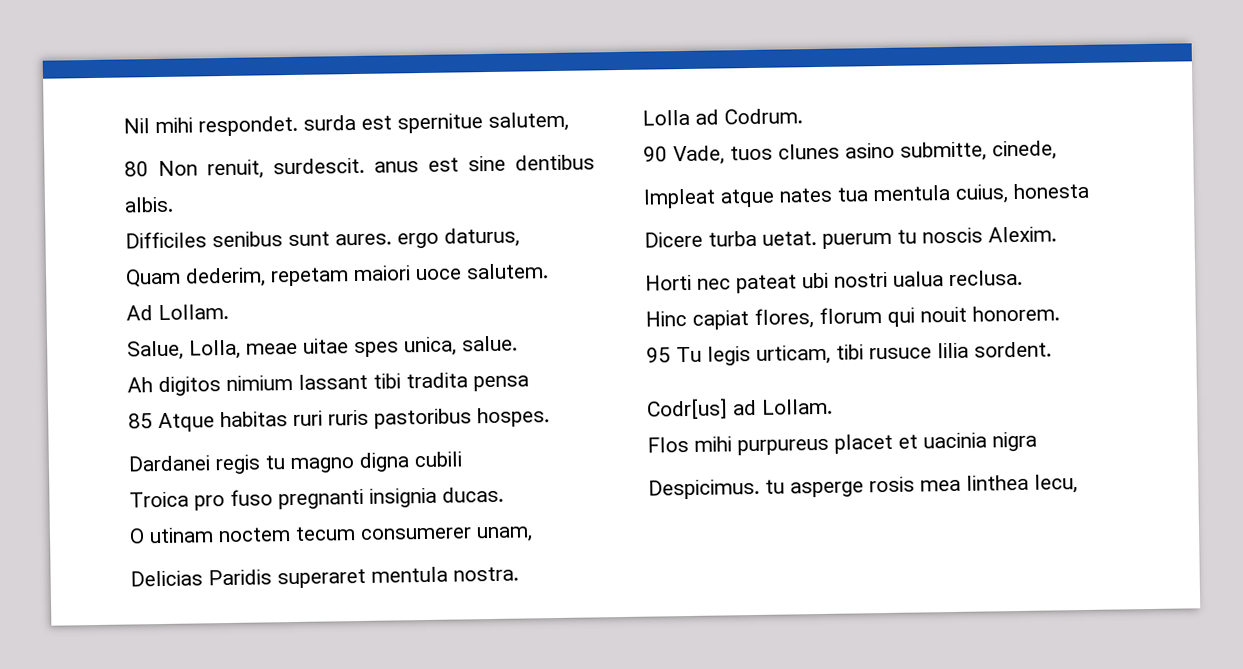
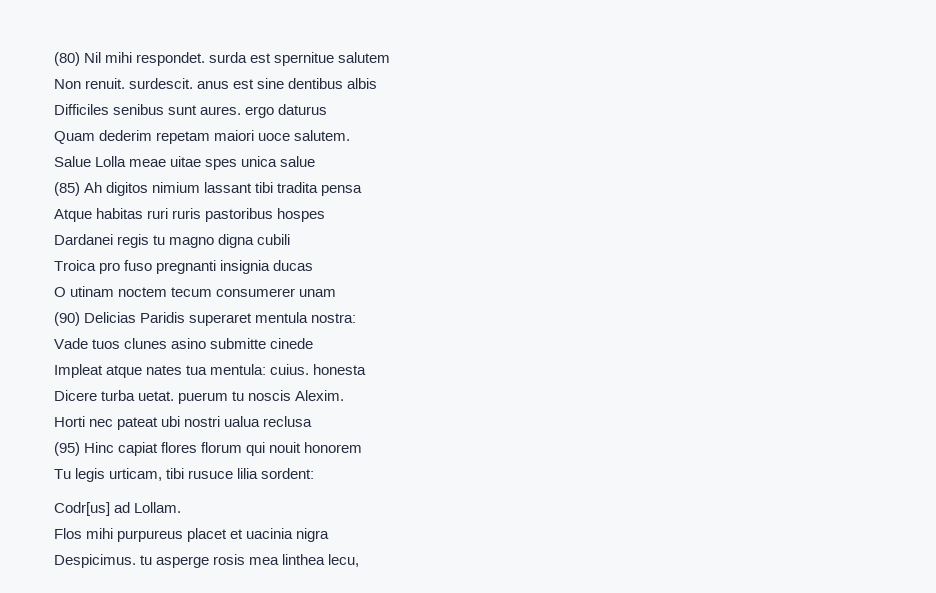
(123, 126) none -> [54,52,80,66] (80)
[488,111,569,132] [124,159,264,180] salutem, // 80 Non renuit, -> [338,52,391,63] [54,78,126,89] salutem // Non renuit.
[124,196,174,213] albis. -> [347,78,378,89] albis
[444,227,520,248] daturus, -> [278,104,328,115] daturus
[185,267,266,288] dederim, -> [99,130,153,141] dederim
[126,303,229,321] [127,335,518,361] Ad Lollam. // Salue, Lolla, meae uitae spes unica, salue. // -> [54,156,316,170] [54,182,80,196] Salue Lolla meae uitae spes unica salue // (85)
[128,413,153,429] 85 -> (363, 190) none
[477,407,550,428] hospes. -> [277,208,326,222] hospes
[442,486,504,503] ducas. -> [273,260,314,271] ducas
[476,526,533,543] unam, // -> [299,289,337,297] [54,312,80,326] unam // (90)
[453,566,519,582] [642,108,803,126] [643,145,725,166] nostra. // Lolla ad Codrum. // 90 Vade, -> [311,313,357,323] [54,338,88,349] nostra: // Vade
[900,140,1057,162] submitte, cinede, -> [210,338,314,349] submitte cinede
[873,184,1009,204] mentula cuius, -> [210,364,310,375] mentula: cuius.
[949,269,1023,287] reclusa. // -> [263,416,313,427] [54,442,80,456] reclusa // (95)
[754,308,814,329] flores, -> [161,442,198,453] flores
[972,305,1060,322] [646,347,671,363] honorem. // 95 -> [304,442,363,453] honorem //
[974,341,1052,358] sordent. -> [261,468,315,479] sordent:

